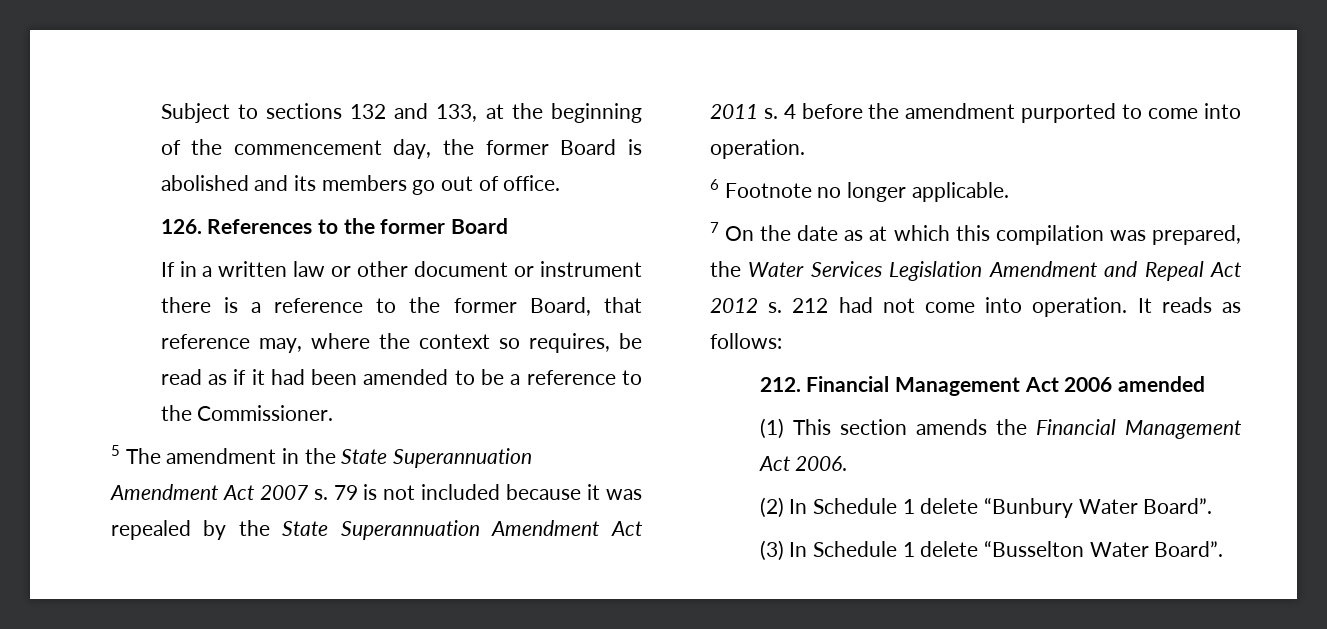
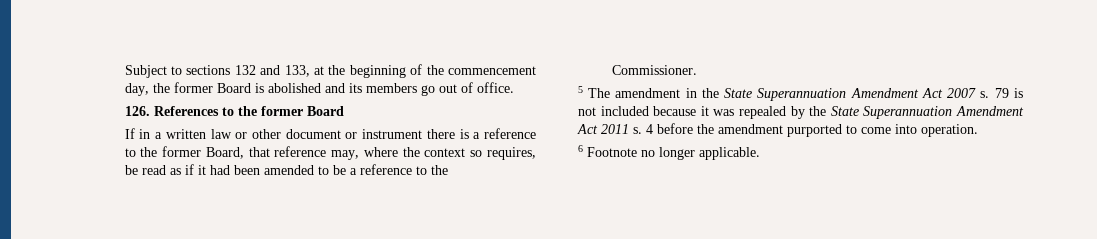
[709,222,1241,245] [709,261,1242,281] [709,297,1241,317] [709,333,782,349] [759,376,1205,396] [759,418,1242,439] [758,456,848,471] [759,497,1213,518] [759,540,1224,561] // 7 On the date as at which this compilation was prepared, the Water Services Legislation Amendment and Repeal Act 2012 s. 212 had not come into operation. It reads as follows: // 212. Financial Management Act 2006 amended // (1) This section amends the Financial Management Act 2006. // (2) In Schedule 1 delete “Bunbury Water Board”. // (3) In Schedule 1 delete “Busselton Water Board”. -> (760, 153) none

